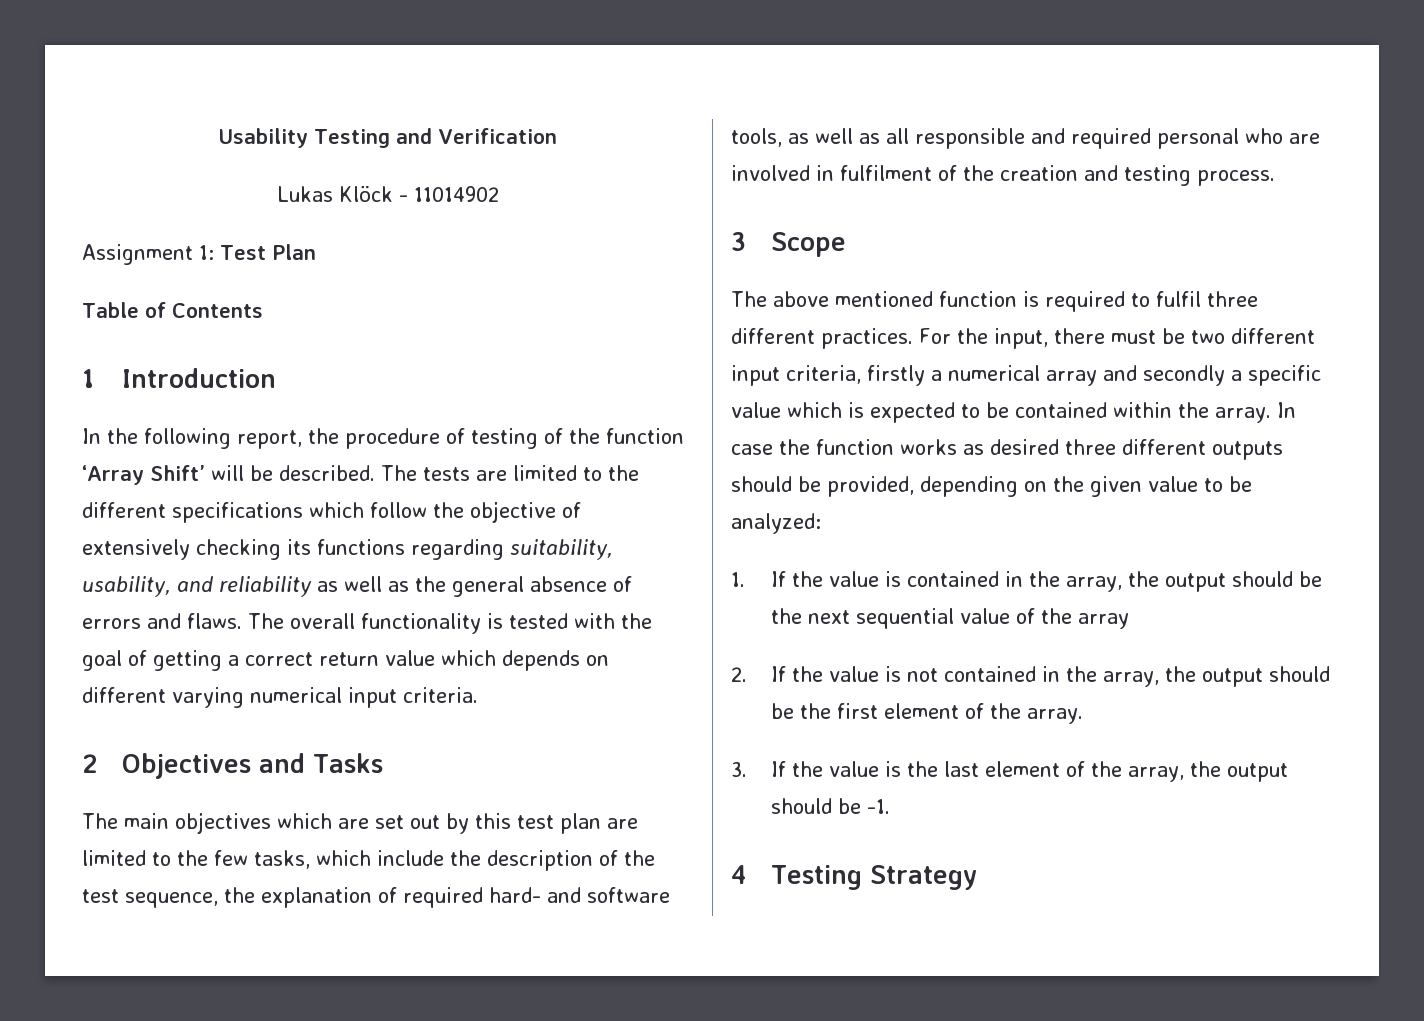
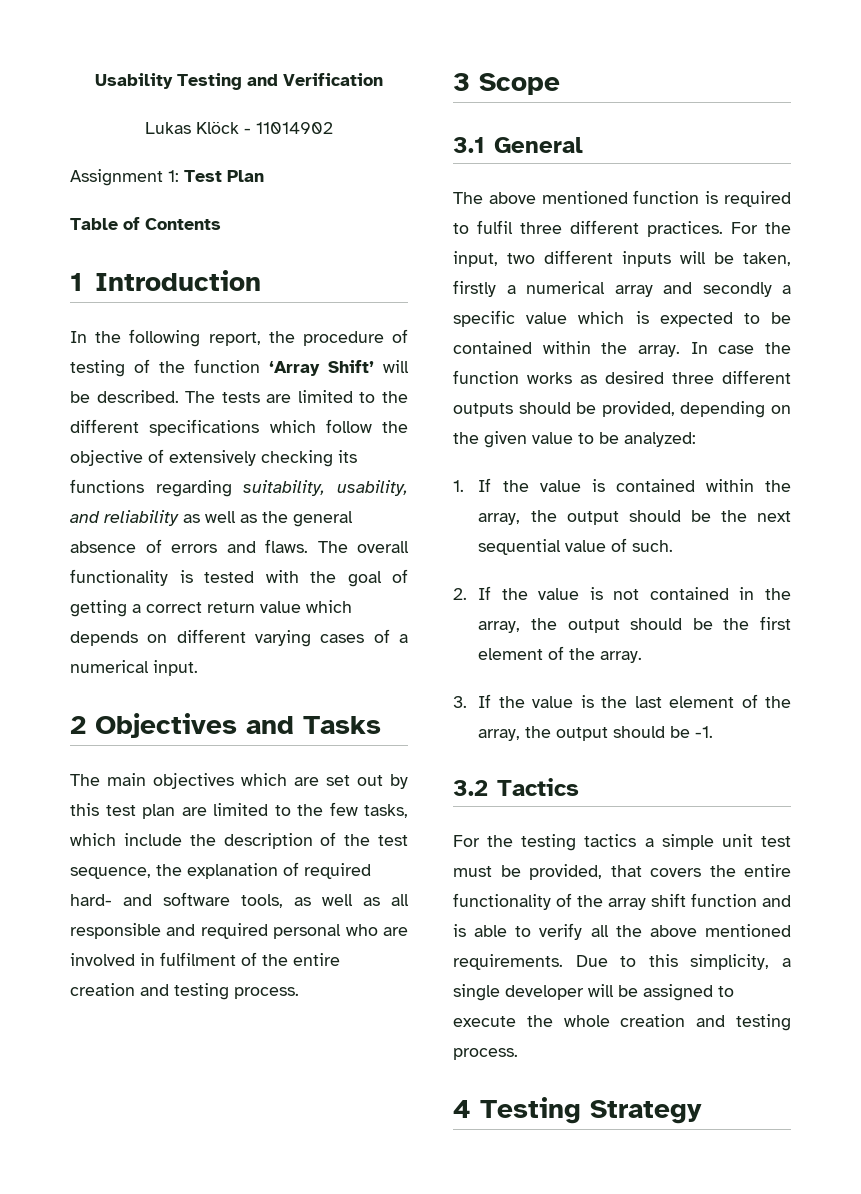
[250,687,478,708] numerical input criteria. -> [320,629,408,643] [70,660,198,676] cases of a numerical input.
(994, 173) none -> [293,953,340,966] entire
(846, 244) none -> [453,137,583,153] // 3.1 General
[1053,328,1315,344] [731,365,861,386] there must be two different input criteria, -> [507,250,791,267] two different inputs will be taken,
[1004,571,1023,587] in -> [705,479,754,492] within
[1040,608,1129,629] the array -> [632,540,674,552] such.
(890, 806) none -> [453,778,579,796] [453,834,791,851] [453,864,791,880] [453,893,791,910] [453,923,791,940] [453,954,791,970] [453,984,734,1001] [453,1014,791,1031] [453,1048,518,1060] // 3.2 Tactics // For the testing tactics a simple unit test must be provided, that covers the entire functionality of the array shift function and is able to verify all the above mentioned requirements. Due to this simplicity, a single developer will be assigned to execute the whole creation and testing process.

